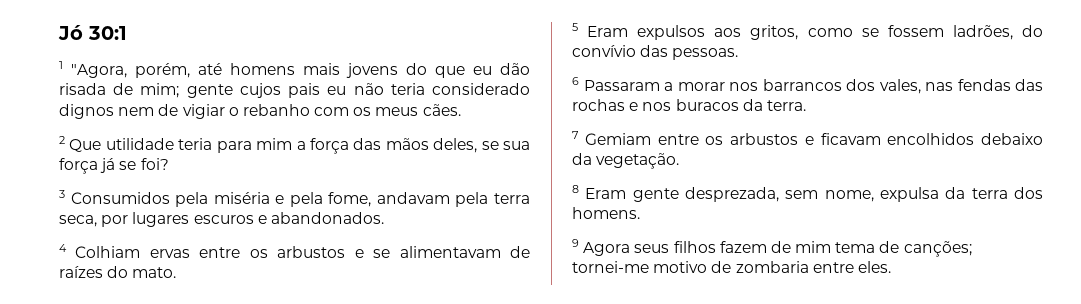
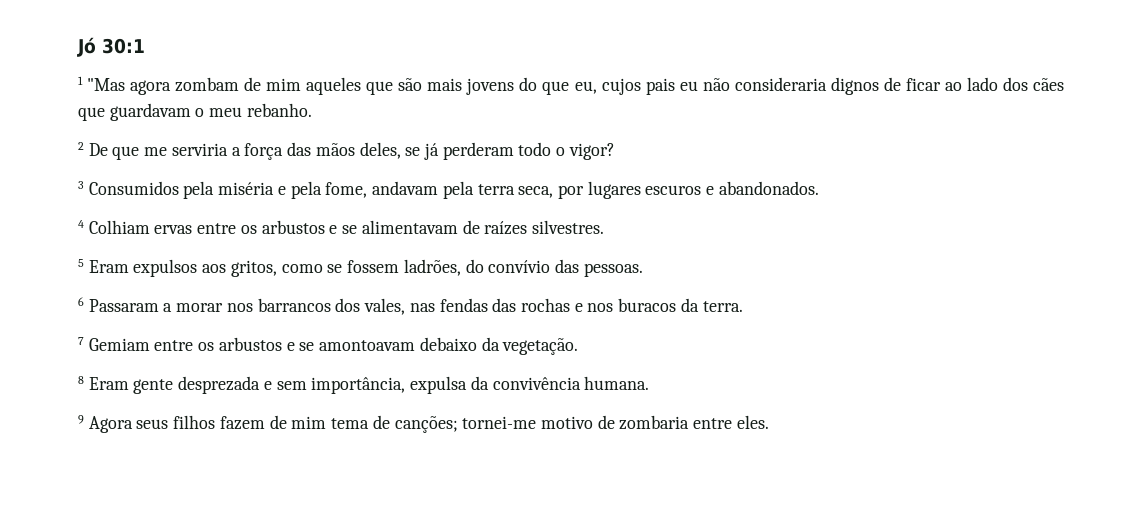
[71,63,530,78] [59,83,530,98] [59,104,461,119] [59,136,293,153] "Agora, porém, até homens mais jovens do que eu dão risada de mim; gente cujos pais eu não teria considerado dignos nem de vigiar o rebanho com os meus cães. // 2 Que utilidade teria para mim -> [87,77,1064,95] [78,103,312,121] [78,142,228,160] "Mas agora zombam de mim aqueles que são mais jovens do que eu, cujos pais eu não consideraria dignos de ficar ao lado dos cães que guardavam o meu rebanho. // 2 De que me serviria
[503,141,530,150] [59,158,169,174] sua força já se foi? -> [423,142,615,160] já perderam todo o vigor?
[107,266,177,278] do mato. -> [531,220,604,234] silvestres.
[820,133,975,145] ficavam encolhidos -> [299,340,416,351] se amontoavam
[685,187,1043,202] [572,207,640,219] desprezada, sem nome, expulsa da terra dos homens. -> [178,376,650,394] desprezada e sem importância, expulsa da convivência humana.

